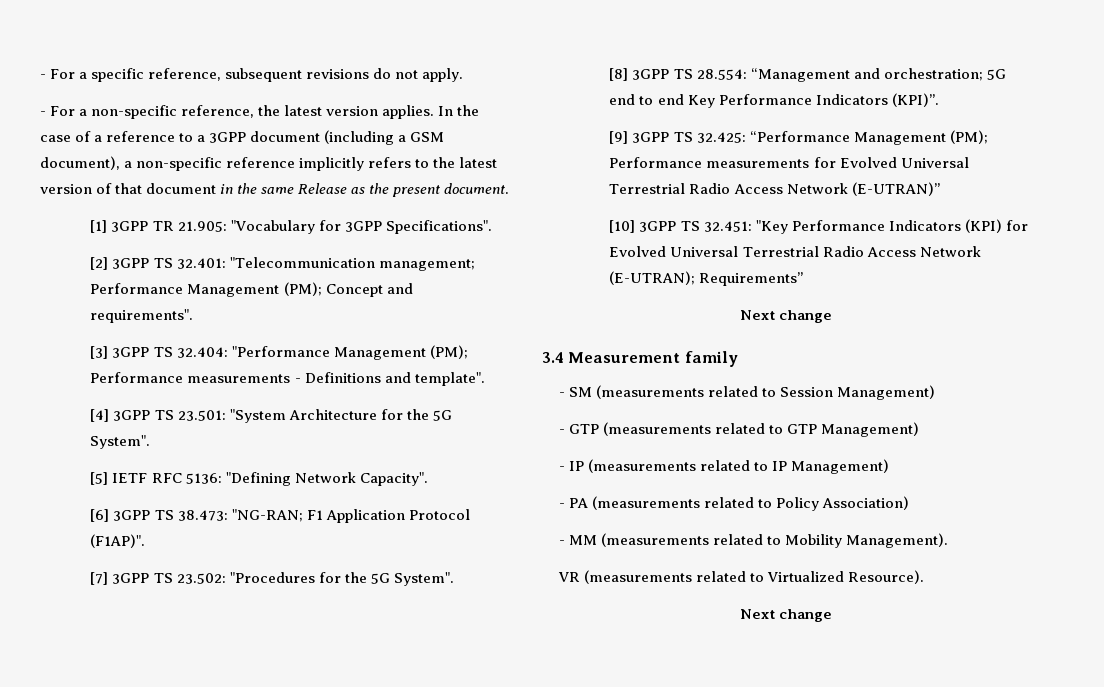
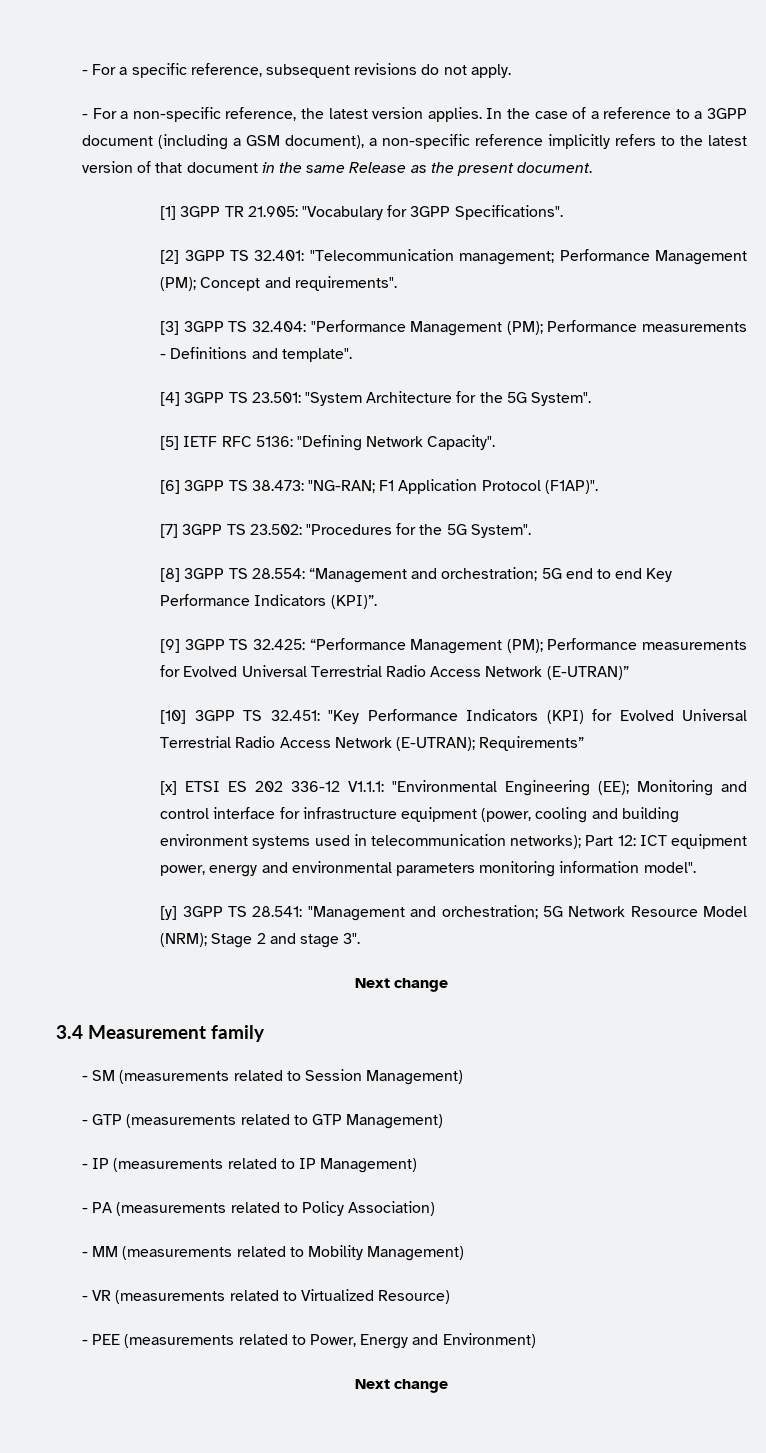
(804, 279) none -> [160,780,748,796] [160,807,679,823] [160,834,747,849] [160,861,696,877] [160,905,747,921] [160,933,361,948] // [x] ETSI ES 202 336-12 V1.1.1: "Environmental Engineering (EE); Monitoring and control interface for infrastructure equipment (power, cooling and building environment systems used in telecommunication networks); Part 12: ICT equipment power, energy and environmental parameters monitoring information model". // [y] 3GPP TS 28.541: "Management and orchestration; 5G Network Resource Model (NRM); Stage 2 and stage 3".
[846,533,949,548] Management). // -> [367,1246,465,1261] [82,1296,89,1301] Management) // -
[848,570,925,584] Resource). -> [378,1290,451,1304] [82,1333,536,1349] Resource) // - PEE (measurements related to Power, Energy and Environment)

